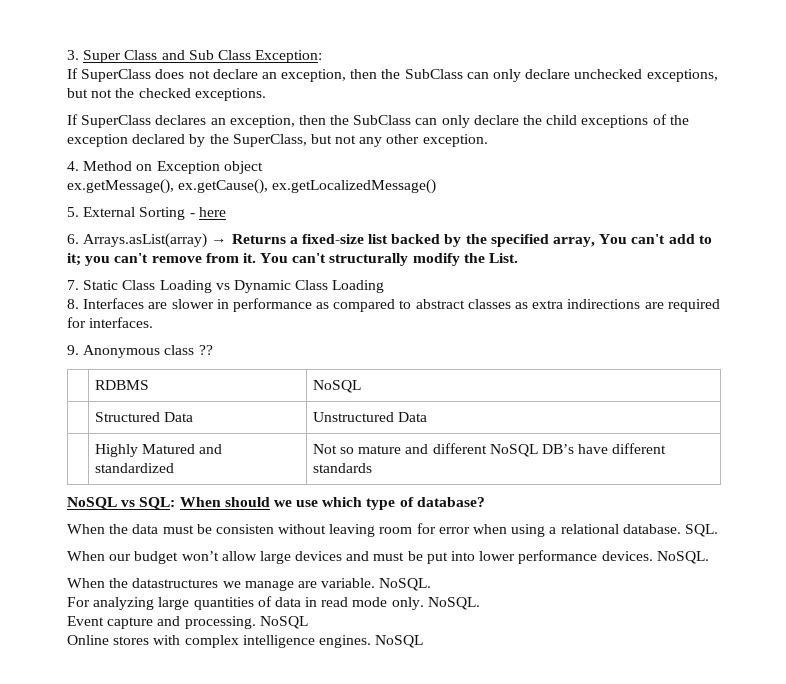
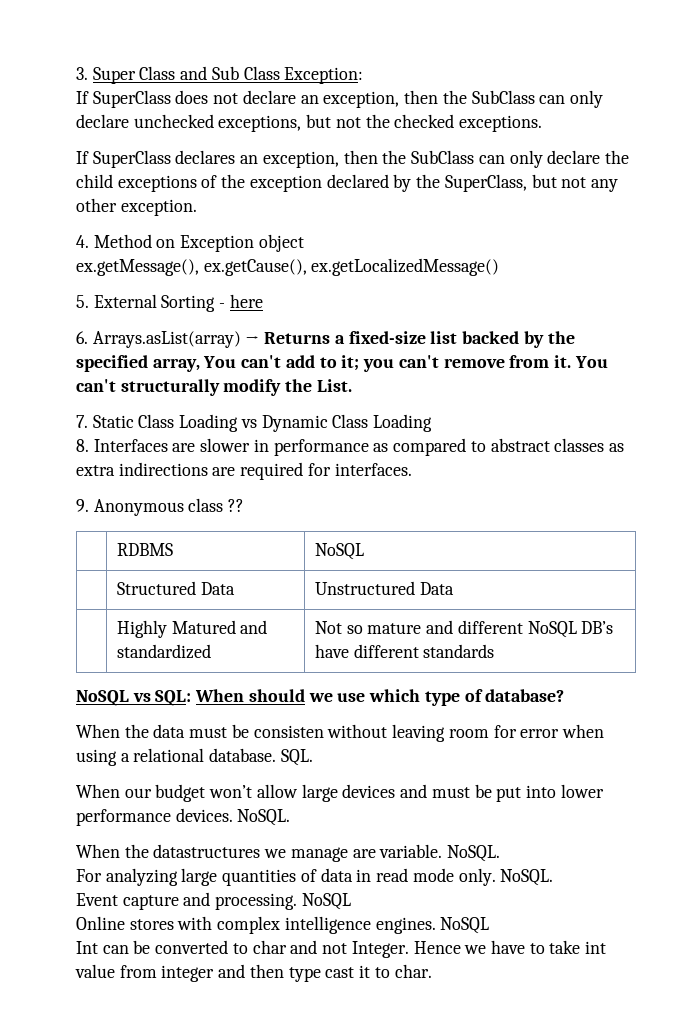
(424, 641) none -> [76,940,607,958] [75,964,432,982] // Int can be converted to char and not Integer. Hence we have to take int value from integer and then type cast it to char.

